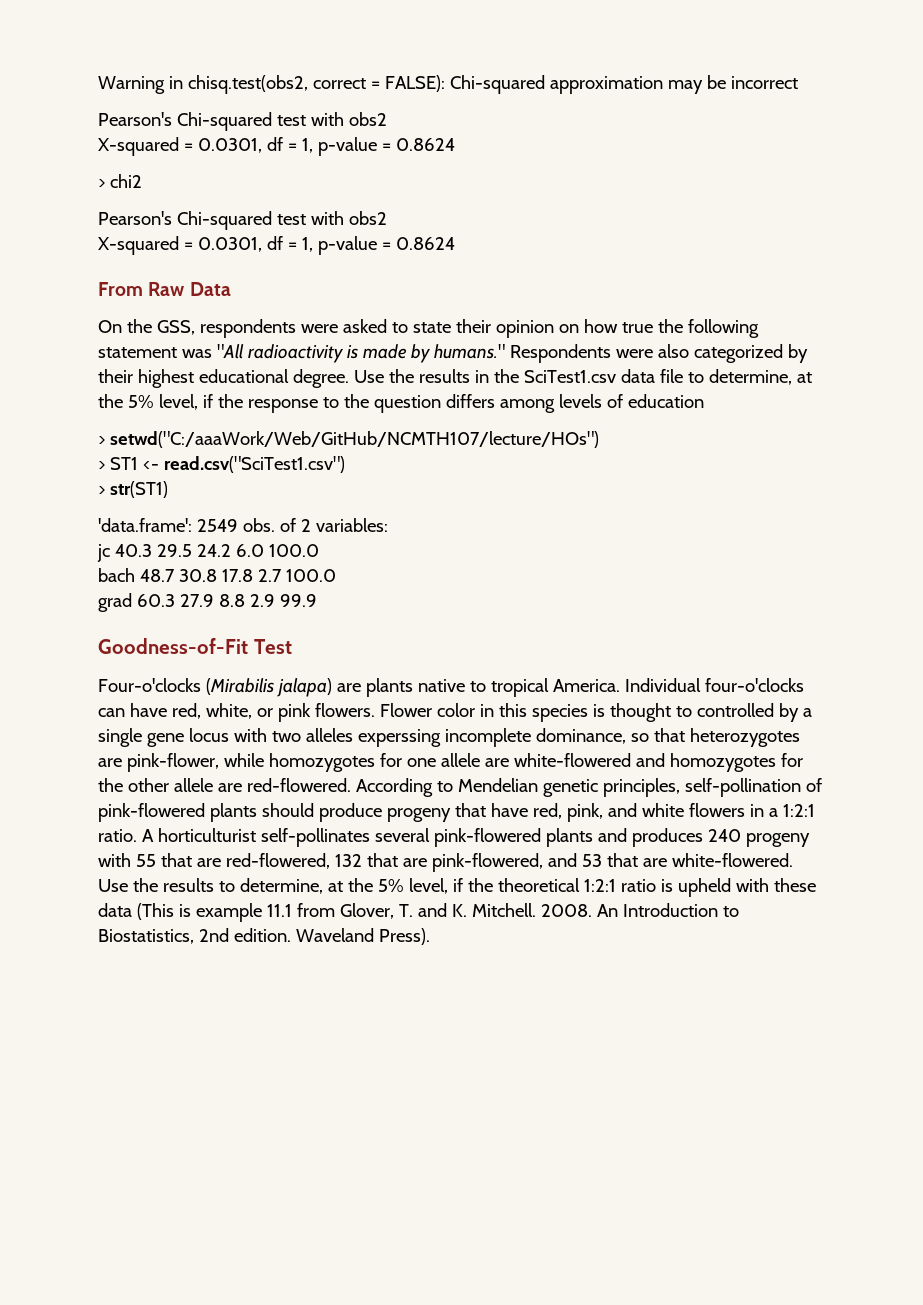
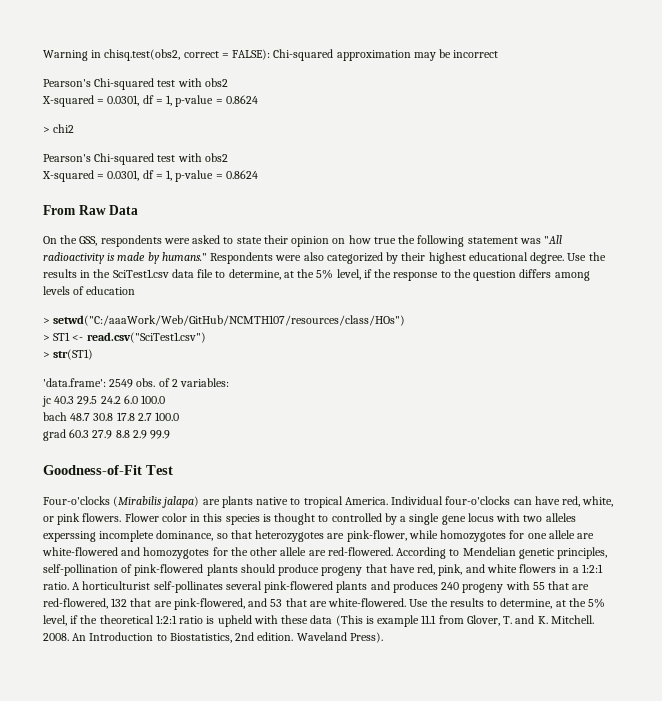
[109,431,599,448] setwd("C:/aaaWork/Web/GitHub/NCMTH107/lecture/HOs") -> [53,315,406,326] setwd("C:/aaaWork/Web/GitHub/NCMTH107/resources/class/HOs")

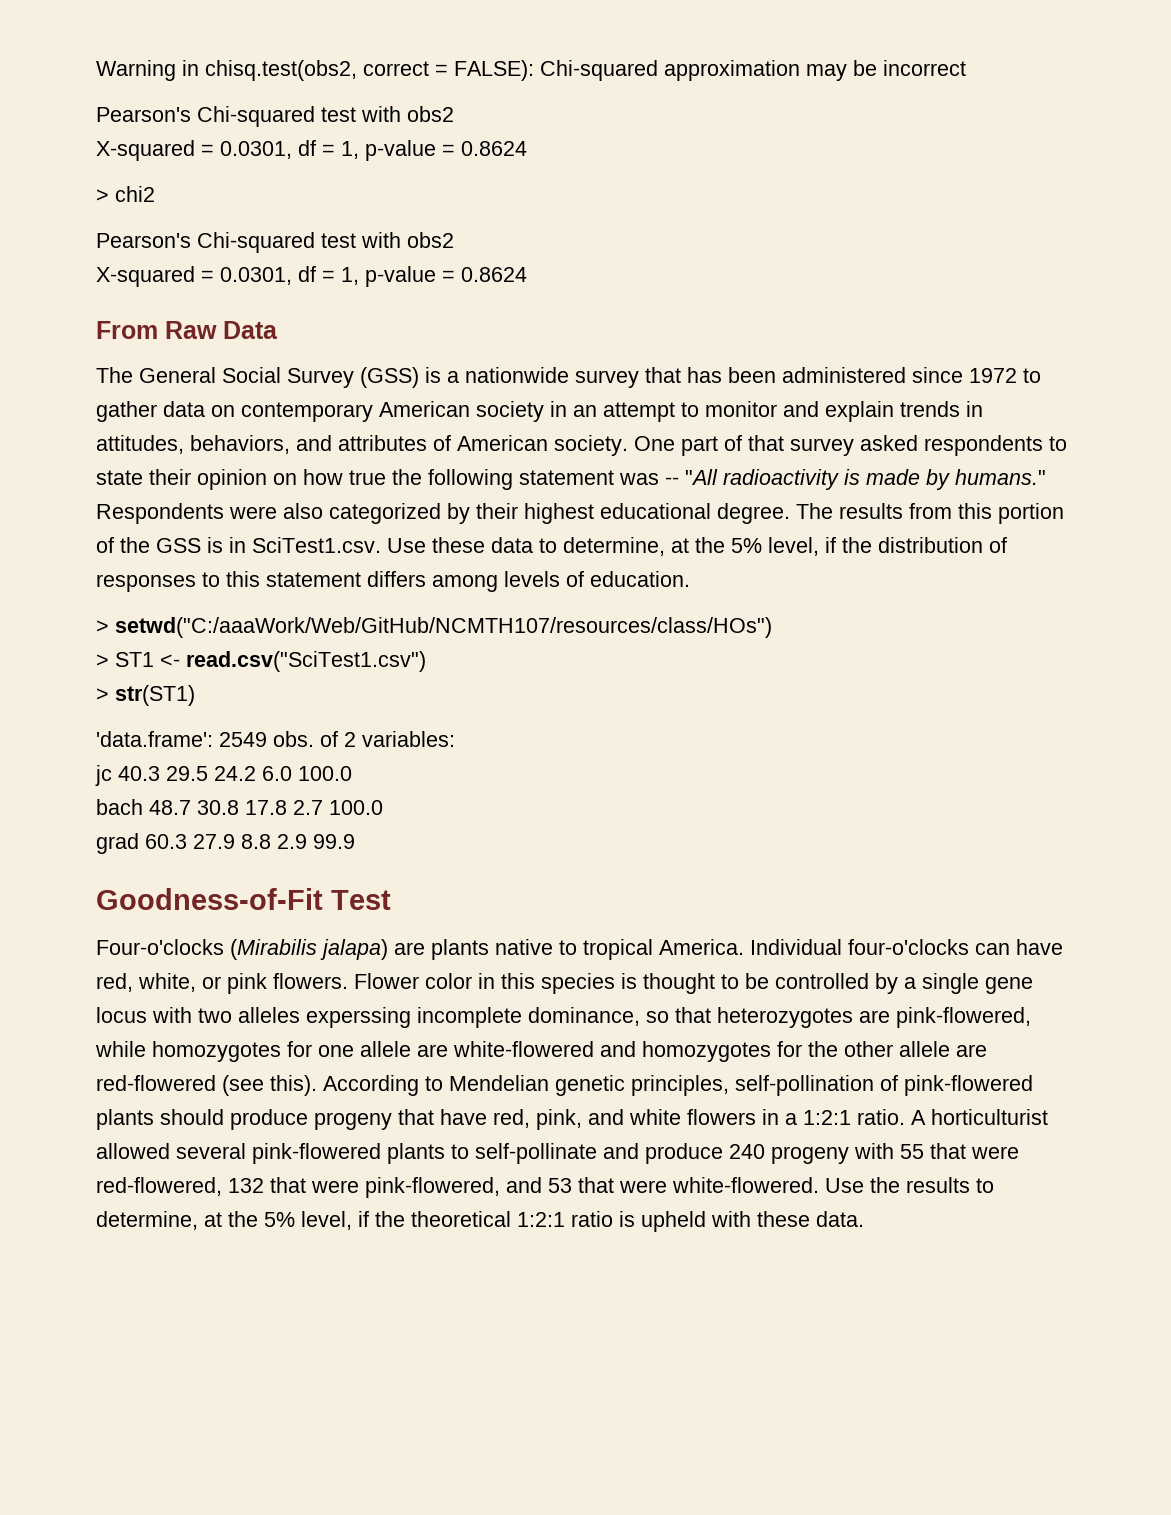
[43,235,221,247] On the GSS, respondents were asked -> [96,367,1041,388] [96,401,983,422] [96,435,1043,456] The General Social Survey (GSS) is a nationwide survey that has been administered since 1972 to gather data on contemporary American society in an attempt to monitor and explain trends in attitudes, behaviors, and attributes of American society. One part of that survey asked respondents
(541, 241) none -> [665,477,679,485] --
[567,252,606,261] [43,269,517,281] Use the results in the SciTest1.csv data file to determine, at the 5% level, if the response to the question -> [796,503,1064,524] [96,537,1007,556] [96,571,361,592] The results from this portion of the GSS is in SciTest1.csv. Use these data to determine, at the 5% level, if the distribution of responses to this statement
[86,286,136,295] education -> [590,571,690,587] education.
(329, 518) none -> [745,973,769,989] be
[346,530,407,542] pink-flower, -> [896,1007,1031,1028] pink-flowered,
[327,547,393,556] red-flowered. -> [96,1075,317,1096] red-flowered (see this).
[153,581,223,593] self-pollinates -> [96,1143,170,1159] allowed
[370,581,438,593] and produces -> [451,1143,723,1164] to self-pollinate and produce
[572,584,590,590] are -> [971,1146,1019,1159] were
[154,601,172,607] are -> [311,1180,359,1193] were
[309,601,327,607] are -> [619,1180,667,1193] were
[310,615,594,627] [43,632,383,643] data (This is example 11.1 from Glover, T. and K. Mitchell. 2008. An Introduction to Biostatistics, 2nd edition. Waveland Press). -> [816,1211,864,1227] data.

